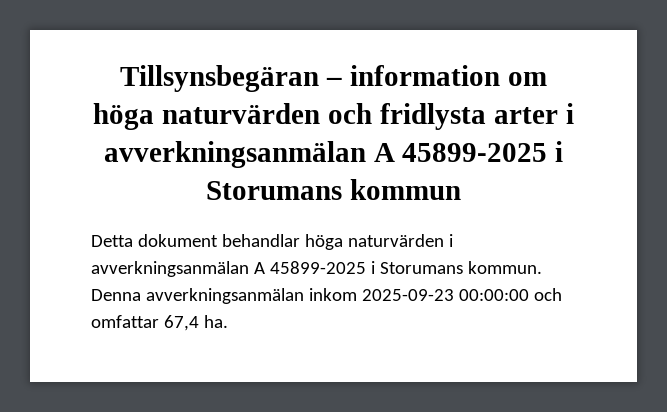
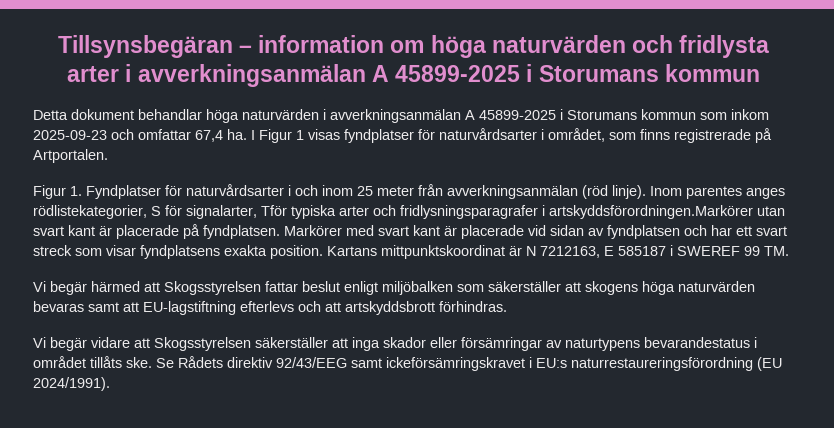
[467,261,542,274] [91,288,304,304] kommun. Denna avverkningsanmälan -> [641,109,727,120] kommun som
[458,289,529,301] 00:00:00 -> (107, 135) none
(228, 321) none -> [251,128,772,143] [33,149,108,163] [33,184,785,199] [33,205,785,219] [33,224,787,239] [33,245,789,259] [33,281,755,295] [33,301,507,315] [33,337,757,351] [33,356,782,371] [33,377,110,391] I Figur 1 visas fyndplatser för naturvårdsarter i området, som finns registrerade på Artportalen. // Figur 1. Fyndplatser för naturvårdsarter i och inom 25 meter från avverkningsanmälan (röd linje). Inom parentes anges rödlistekategorier, S för signalarter, Tför typiska arter och fridlysningsparagrafer i artskyddsförordningen.Markörer utan svart kant är placerade på fyndplatsen. Markörer med svart kant är placerade vid sidan av fyndplatsen och har ett svart streck som visar fyndplatsens exakta position. Kartans mittpunktskoordinat är N 7212163, E 585187 i SWEREF 99 TM. // Vi begär härmed att Skogsstyrelsen fattar beslut enligt miljöbalken som säkerställer att skogens höga naturvärden bevaras samt att EU-lagstiftning efterlevs och att artskyddsbrott förhindras. // Vi begär vidare att Skogsstyrelsen säkerställer att inga skador eller försämringar av naturtypens bevarandestatus i området tillåts ske. Se Rådets direktiv 92/43/EEG samt ickeförsämringskravet i EU:s naturrestaureringsförordning (EU 2024/1991).

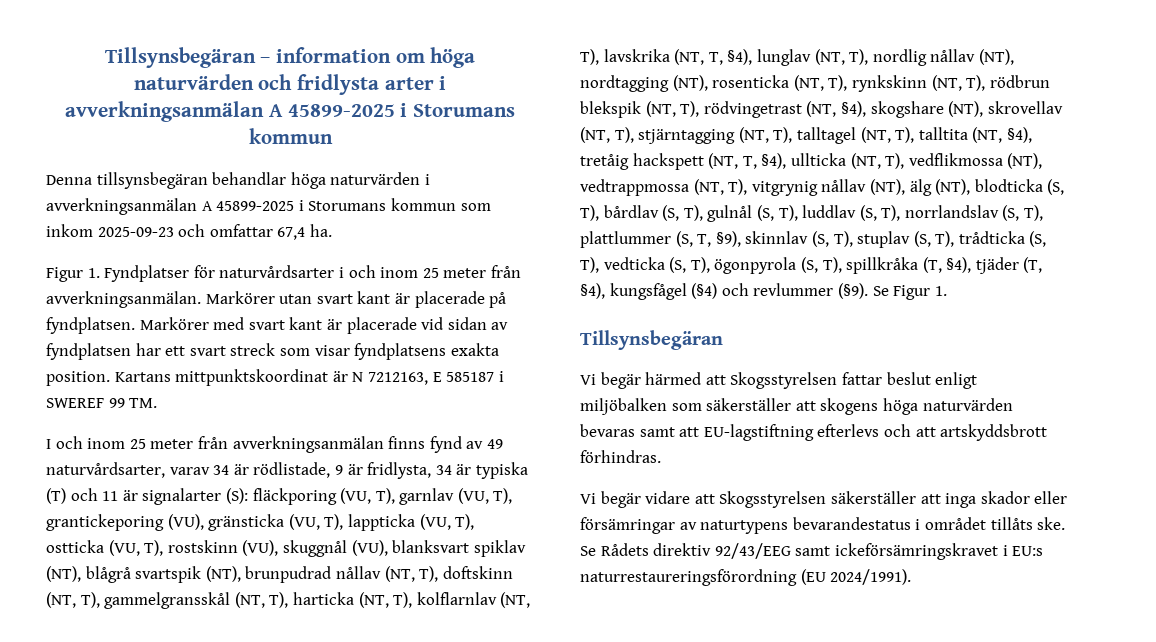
[33,109,134,120] Detta dokument -> [46,172,208,189] Denna tillsynsbegäran
[251,128,772,143] [33,149,108,163] I Figur 1 visas fyndplatser för naturvårdsarter i området, som finns registrerade på Artportalen. -> (332, 230) none
[447,185,785,199] [33,205,753,219] avverkningsanmälan (röd linje). Inom parentes anges rödlistekategorier, S för signalarter, Tför typiska arter och fridlysningsparagrafer i artskyddsförordningen.Markörer -> [46,291,275,308] avverkningsanmälan. Markörer
[684,225,707,236] och -> (131, 351) none
(789, 251) none -> [46,436,503,453] [46,462,528,479] [46,488,513,505] [46,514,475,531] [46,540,526,557] [46,566,513,583] [46,592,531,609] [580,49,1014,66] [580,75,1050,92] [580,101,1063,118] [580,127,1032,144] [580,153,1043,170] [580,179,1065,196] [580,205,1044,222] [580,231,1047,248] [580,257,1043,274] [580,283,947,300] [580,330,723,350] // I och inom 25 meter från avverkningsanmälan finns fynd av 49 naturvårdsarter, varav 34 är rödlistade, 9 är fridlysta, 34 är typiska (T) och 11 är signalarter (S): fläckporing (VU, T), garnlav (VU, T), grantickeporing (VU), gränsticka (VU, T), lappticka (VU, T), ostticka (VU, T), rostskinn (VU), skuggnål (VU), blanksvart spiklav (NT), blågrå svartspik (NT), brunpudrad nållav (NT, T), doftskinn (NT, T), gammelgransskål (NT, T), harticka (NT, T), kolflarnlav (NT, T), lavskrika (NT, T, §4), lunglav (NT, T), nordlig nållav (NT), nordtagging (NT), rosenticka (NT, T), rynkskinn (NT, T), rödbrun blekspik (NT, T), rödvingetrast (NT, §4), skogshare (NT), skrovellav (NT, T), stjärntagging (NT, T), talltagel (NT, T), talltita (NT, §4), tretåig hackspett (NT, T, §4), ullticka (NT, T), vedflikmossa (NT), vedtrappmossa (NT, T), vitgrynig nållav (NT), älg (NT), blodticka (S, T), bårdlav (S, T), gulnål (S, T), luddlav (S, T), norrlandslav (S, T), plattlummer (S, T, §9), skinnlav (S, T), stuplav (S, T), trådticka (S, T), vedticka (S, T), ögonpyrola (S, T), spillkråka (T, §4), tjäder (T, §4), kungsfågel (§4) och revlummer (§9). Se Figur 1. // Tillsynsbegäran

